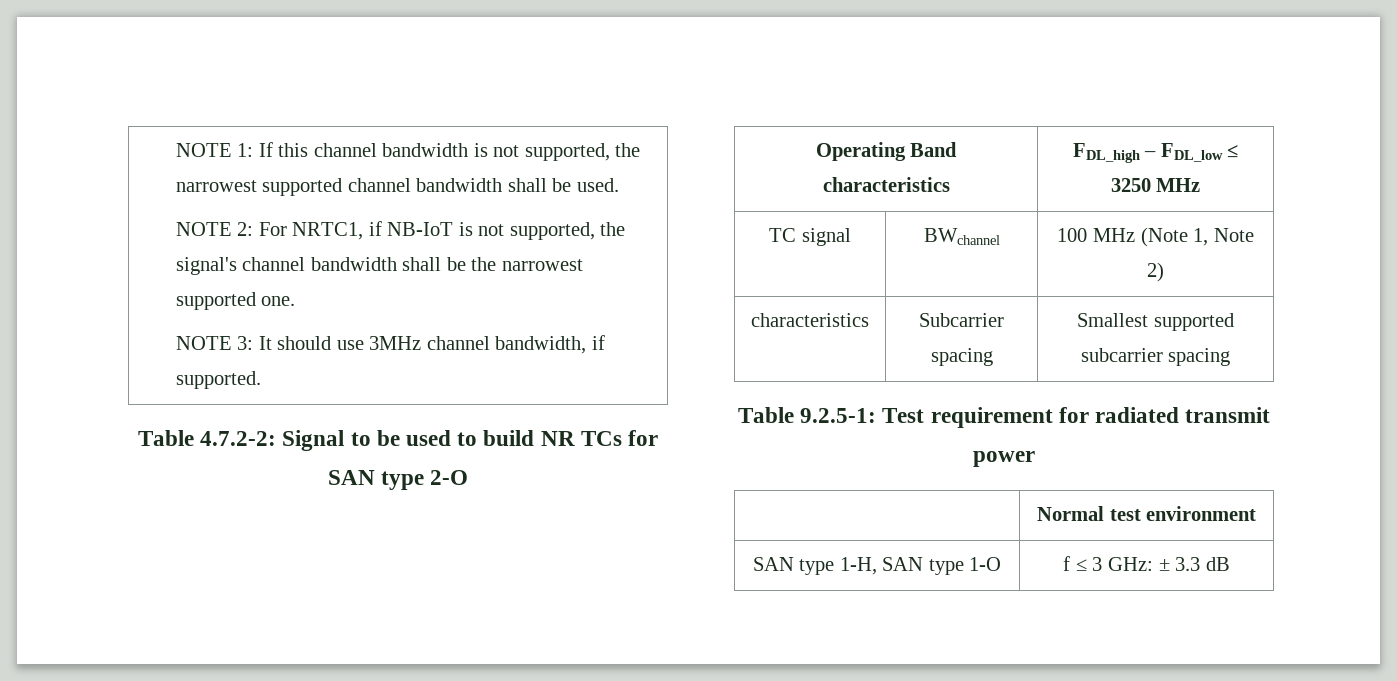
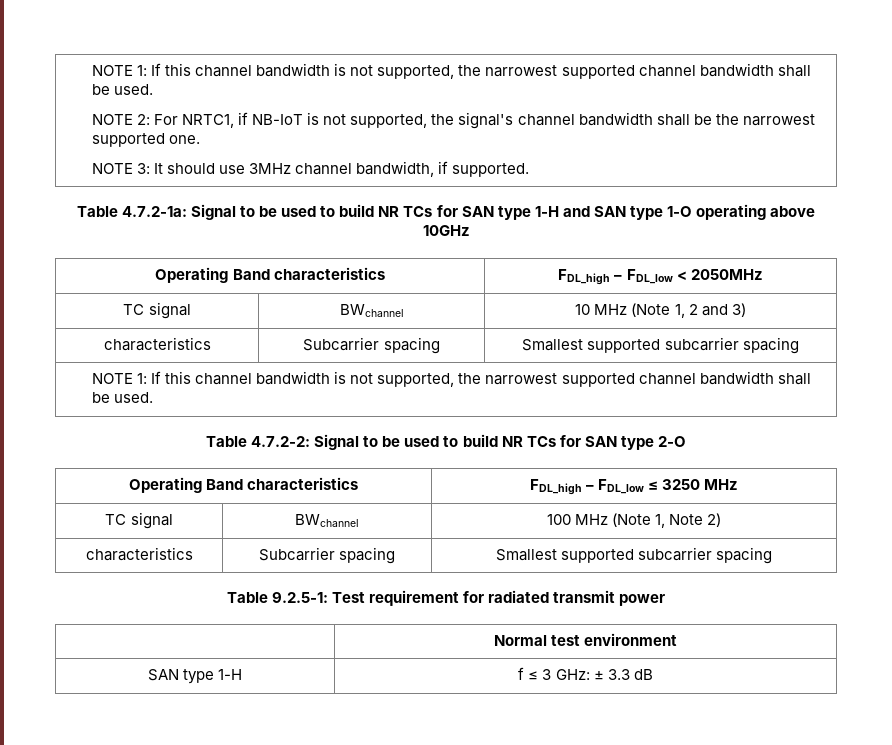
(261, 380) none -> [77,204,815,220] [422,225,470,236] [155,267,385,283] [558,269,763,285] [123,302,191,319] [339,304,404,317] [575,303,746,318] [103,337,211,351] [303,337,440,354] [522,337,799,354] [91,371,811,387] [91,392,154,403] // Table 4.7.2-1a: Signal to be used to build NR TCs for SAN type 1-H and SAN type 1-O operating above 10GHz // Operating Band characteristics | FDL_high – FDL_low < 2050MHz // TC signal | BWchannel | 10 MHz (Note 1, 2 and 3) // characteristics | Subcarrier spacing | Smallest supported subcarrier spacing // NOTE 1: If this channel bandwidth is not supported, the narrowest supported channel bandwidth shall be used.
[839,557,1002,575] 1-H, SAN type 1-O -> [218,669,243,680] 1-H

